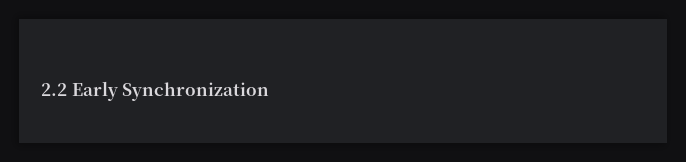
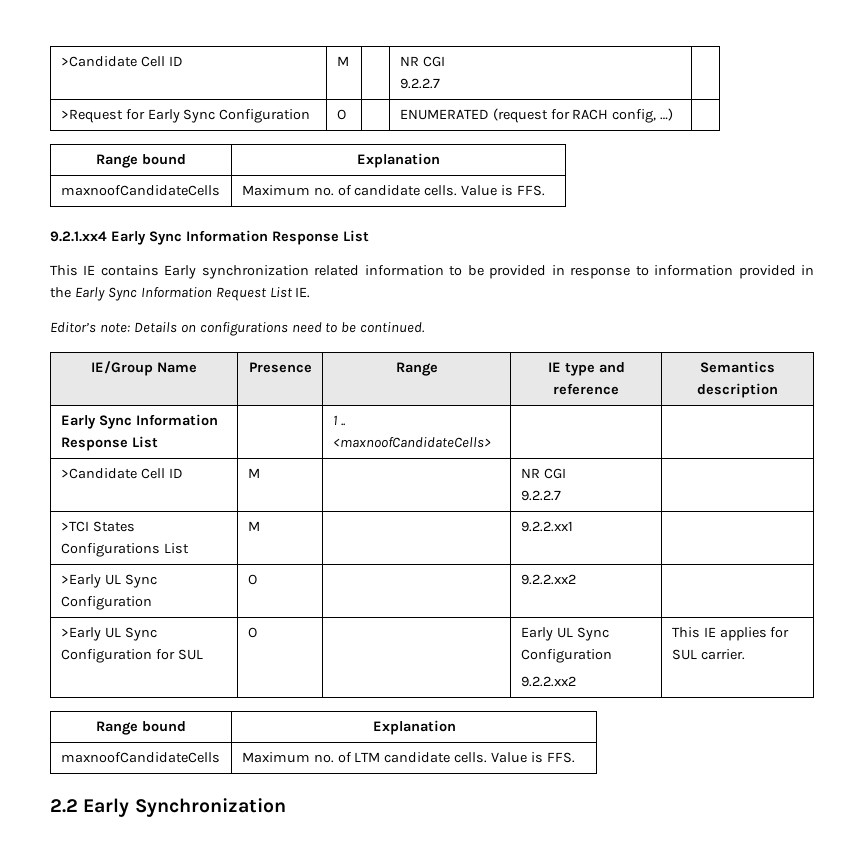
(41, 89) none -> [60,56,183,67] [336,56,349,66] [399,56,445,67] [399,78,440,89] [60,109,311,123] [336,109,346,120] [399,108,674,123] [96,154,186,168] [356,153,440,168] [60,185,220,196] [241,185,546,196] [50,230,369,245] [50,265,814,279] [50,287,311,301] [50,322,426,336] [91,361,197,376] [248,362,312,373] [395,362,438,376] [547,362,625,376] [553,383,619,395] [700,361,775,373] [697,383,778,398] [60,414,218,429] [60,436,158,451] [332,415,346,426] [332,437,491,448] [60,468,183,479] [247,468,260,478] [520,468,566,479] [520,490,561,501] [60,521,135,532] [60,543,189,557] [247,521,260,531] [520,521,573,532] [60,574,157,588] [60,596,152,610] [247,574,257,585] [520,574,576,585] [60,627,157,641] [60,649,203,663] [247,627,257,638] [520,627,609,641] [520,649,612,663] [520,676,576,687] [671,627,790,641] [671,649,745,660] [96,721,186,735] [372,720,456,735] [60,752,220,763] [241,752,575,763] >Candidate Cell ID | M | | NR CGI // 9.2.2.7 | // >Request for Early Sync Configuration | O | | ENUMERATED (request for RACH config, …) | // Range bound | Explanation // maxnoofCandidateCells | Maximum no. of candidate cells. Value is FFS. // 9.2.1.xx4 Early Sync Information Response List // This IE contains Early synchronization related information to be provided in response to information provided in the Early Sync Information Request List IE. // Editor’s note: Details on configurations need to be continued. // IE/Group Name | Presence | Range | IE type and reference | Semantics description // Early Sync Information Response List | | 1 .. <maxnoofCandidateCells> | | // >Candidate Cell ID | M | | NR CGI // 9.2.2.7 | // >TCI States Configurations List | M | | 9.2.2.xx1 | // >Early UL Sync Configuration | O | | 9.2.2.xx2 | // >Early UL Sync Configuration for SUL | O | | Early UL Sync Configuration // 9.2.2.xx2 | This IE applies for SUL carrier. // Range bound | Explanation // maxnoofCandidateCells | Maximum no. of LTM candidate cells. Value is FFS. //

